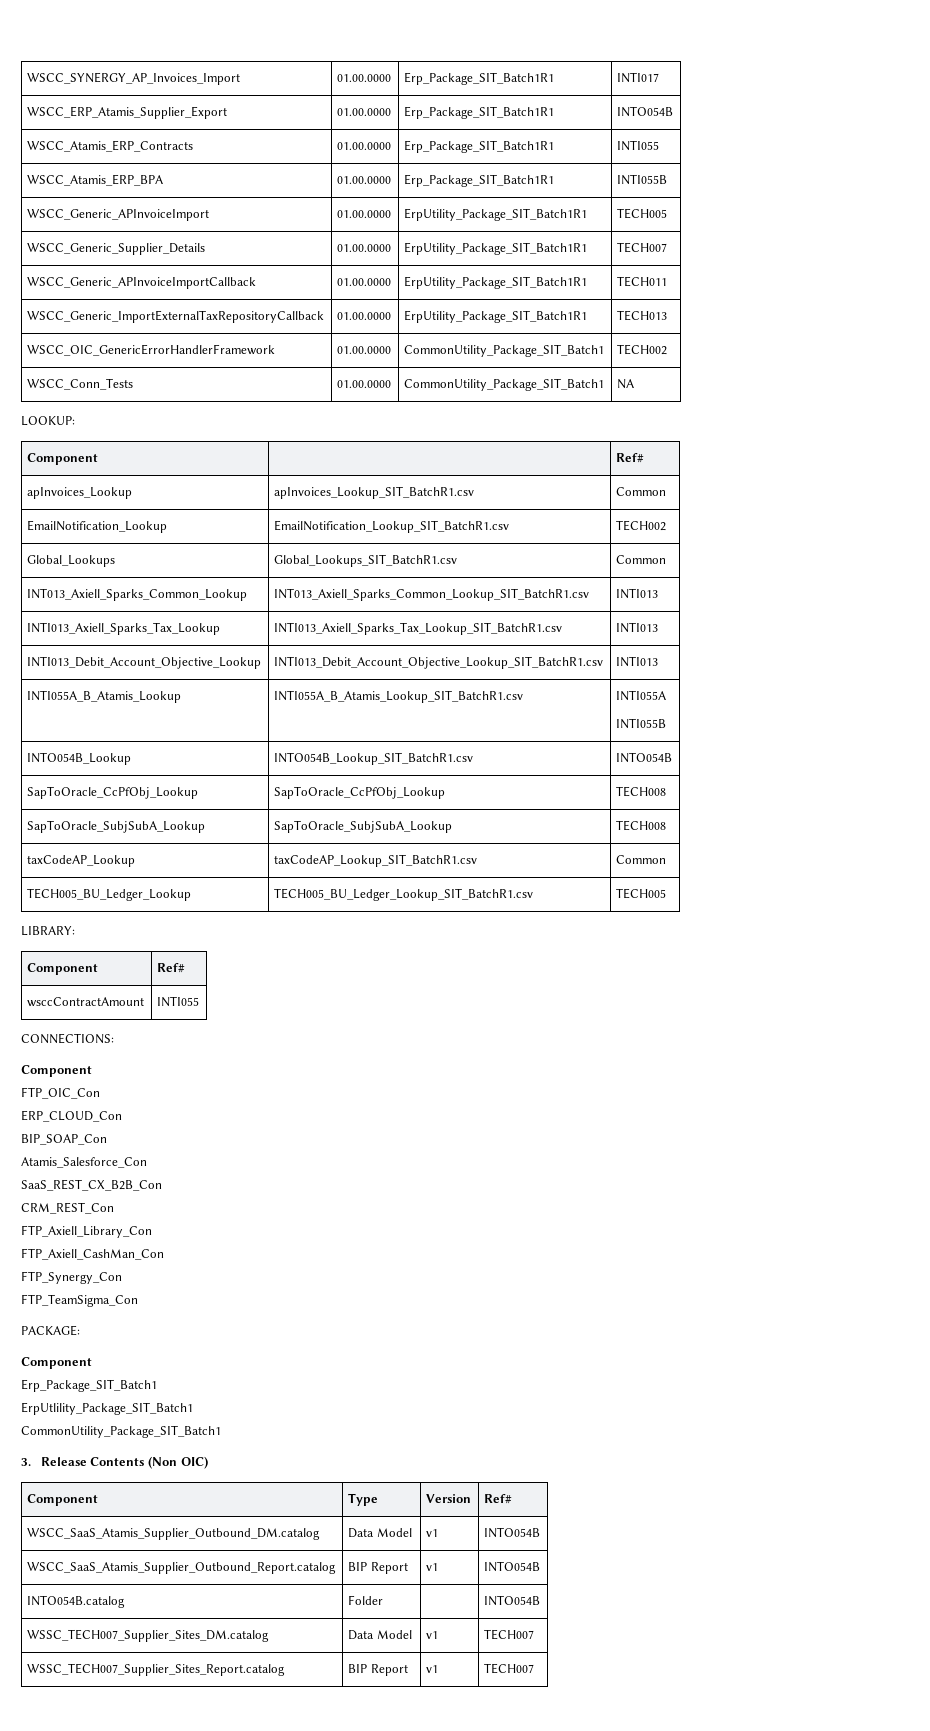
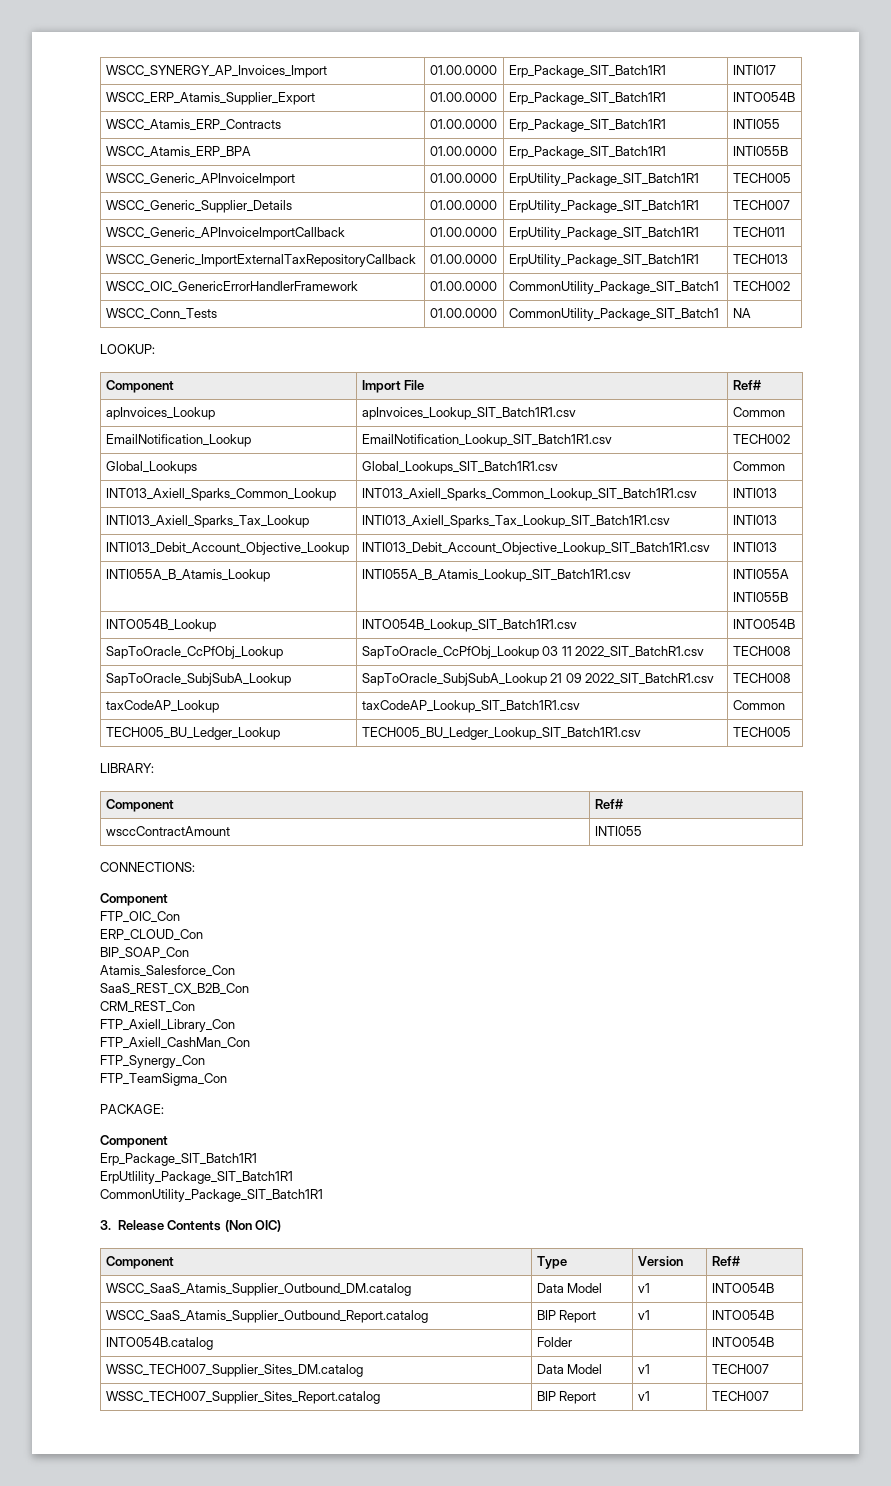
(99, 459) none -> [361,380,425,393] Import File
[274,486,475,499] apInvoices_Lookup_SIT_BatchR1.csv -> [361,407,576,420] apInvoices_Lookup_SIT_Batch1R1.csv
[274,520,510,533] EmailNotification_Lookup_SIT_BatchR1.csv -> [361,434,612,447] EmailNotification_Lookup_SIT_Batch1R1.csv
[274,554,458,567] Global_Lookups_SIT_BatchR1.csv -> [361,461,558,474] Global_Lookups_SIT_Batch1R1.csv
[274,588,590,601] INT013_Axiell_Sparks_Common_Lookup_SIT_BatchR1.csv -> [361,488,697,501] INT013_Axiell_Sparks_Common_Lookup_SIT_Batch1R1.csv
[274,622,563,635] INTI013_Axiell_Sparks_Tax_Lookup_SIT_BatchR1.csv -> [361,515,670,528] INTI013_Axiell_Sparks_Tax_Lookup_SIT_Batch1R1.csv
[274,656,604,669] INTI013_Debit_Account_Objective_Lookup_SIT_BatchR1.csv -> [361,542,710,555] INTI013_Debit_Account_Objective_Lookup_SIT_Batch1R1.csv
[274,690,524,703] INTI055A_B_Atamis_Lookup_SIT_BatchR1.csv -> [361,569,631,582] INTI055A_B_Atamis_Lookup_SIT_Batch1R1.csv
[274,752,474,765] INTO054B_Lookup_SIT_BatchR1.csv -> [361,619,577,632] INTO054B_Lookup_SIT_Batch1R1.csv
(446, 792) none -> [542,646,705,658] 03 11 2022_SIT_BatchR1.csv
(453, 826) none -> [550,673,715,685] 21 09 2022_SIT_BatchR1.csv
[274,854,478,867] taxCodeAP_Lookup_SIT_BatchR1.csv -> [361,700,580,713] taxCodeAP_Lookup_SIT_Batch1R1.csv
[274,888,534,901] TECH005_BU_Ledger_Lookup_SIT_BatchR1.csv -> [361,727,641,740] TECH005_BU_Ledger_Lookup_SIT_Batch1R1.csv
[21,1379,157,1392] [21,1402,193,1415] [21,1425,221,1438] Erp_Package_SIT_Batch1 // ErpUtlility_Package_SIT_Batch1 // CommonUtility_Package_SIT_Batch1 -> [100,1153,257,1166] [100,1171,293,1184] [100,1189,323,1202] Erp_Package_SIT_Batch1R1 // ErpUtlility_Package_SIT_Batch1R1 // CommonUtility_Package_SIT_Batch1R1

